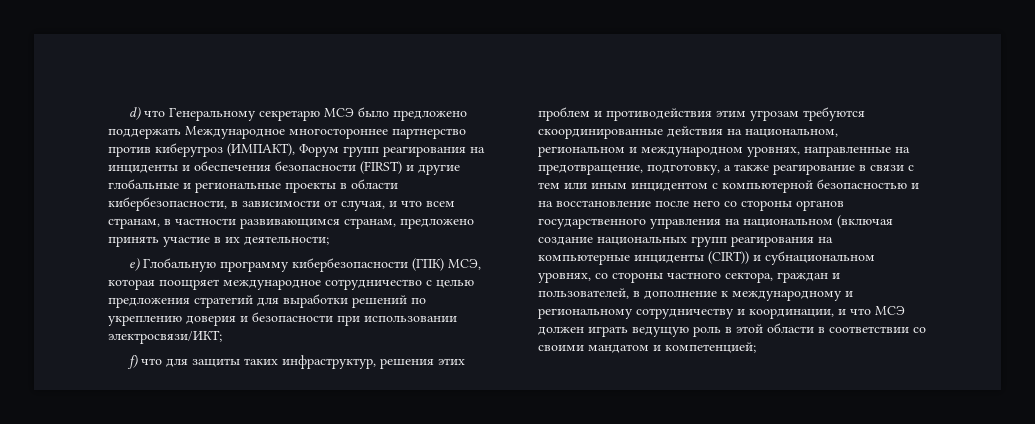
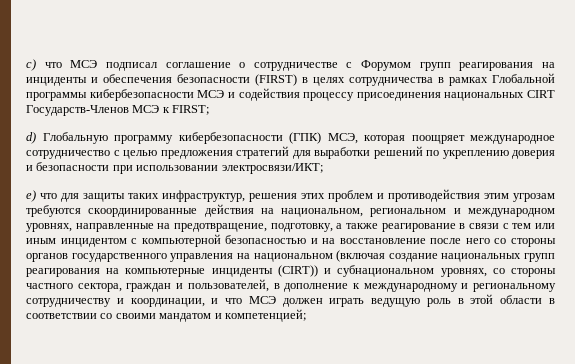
[129,107,468,121] [108,126,466,139] [108,143,339,157] d) что Генеральному секретарю МСЭ было предложено поддержать Международное многостороннее партнерство против киберугроз (ИМПАКТ), Форум -> [26,59,412,71] c) что МСЭ подписал соглашение о сотрудничестве с Форумом
[406,164,460,175] [108,179,398,193] [108,197,455,211] [108,218,474,229] [108,236,329,247] [129,258,141,271] и другие глобальные и региональные проекты в области кибербезопасности, в зависимости от случая, и что всем странам, в частности развивающимся странам, предложено принять участие в их деятельности; // e) -> [302,73,555,86] [26,88,555,101] [26,105,210,116] [26,132,36,144] в целях сотрудничества в рамках Глобальной программы кибербезопасности МСЭ и содействия процессу присоединения национальных CIRT Государств-Членов МСЭ к FIRST; // d)
[127,355,139,369] f) -> [26,190,36,202] e)

